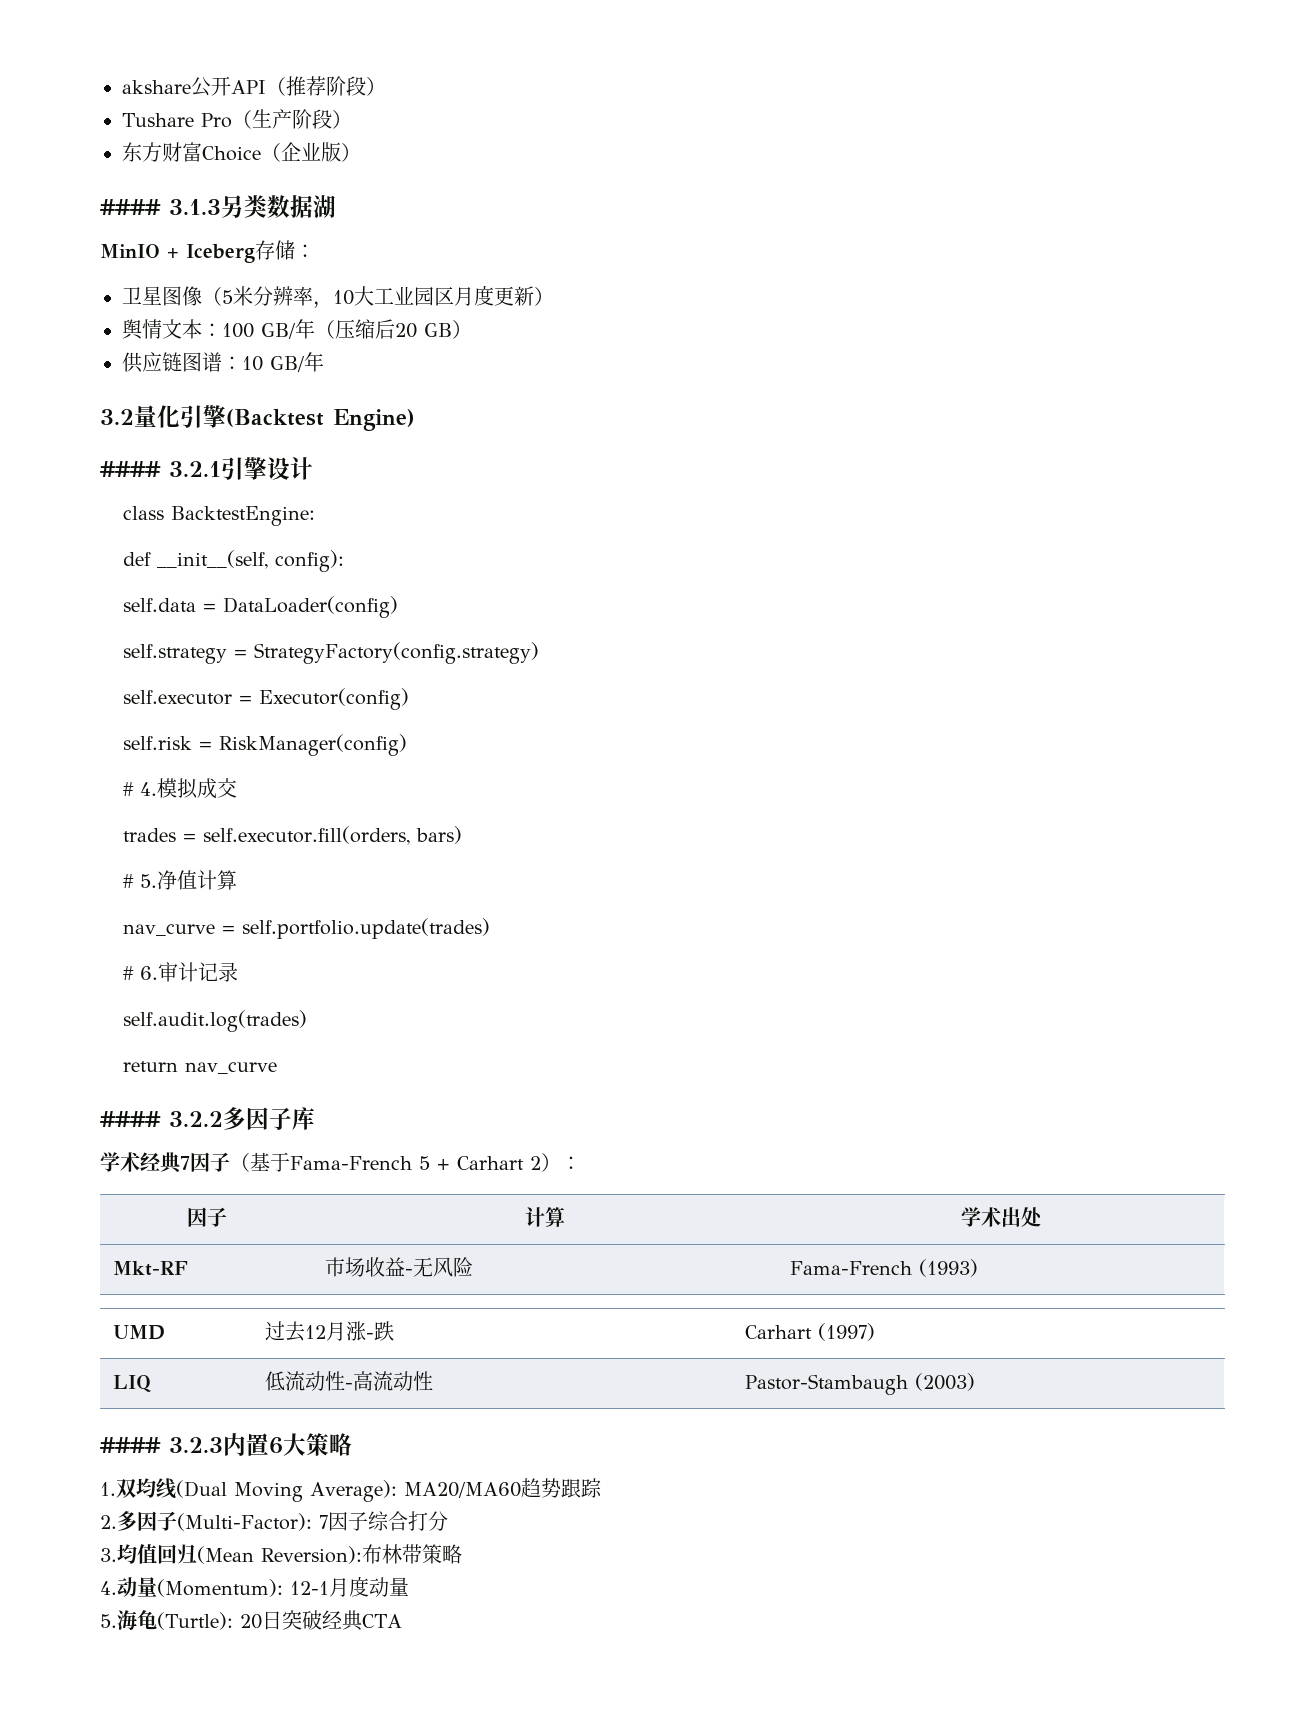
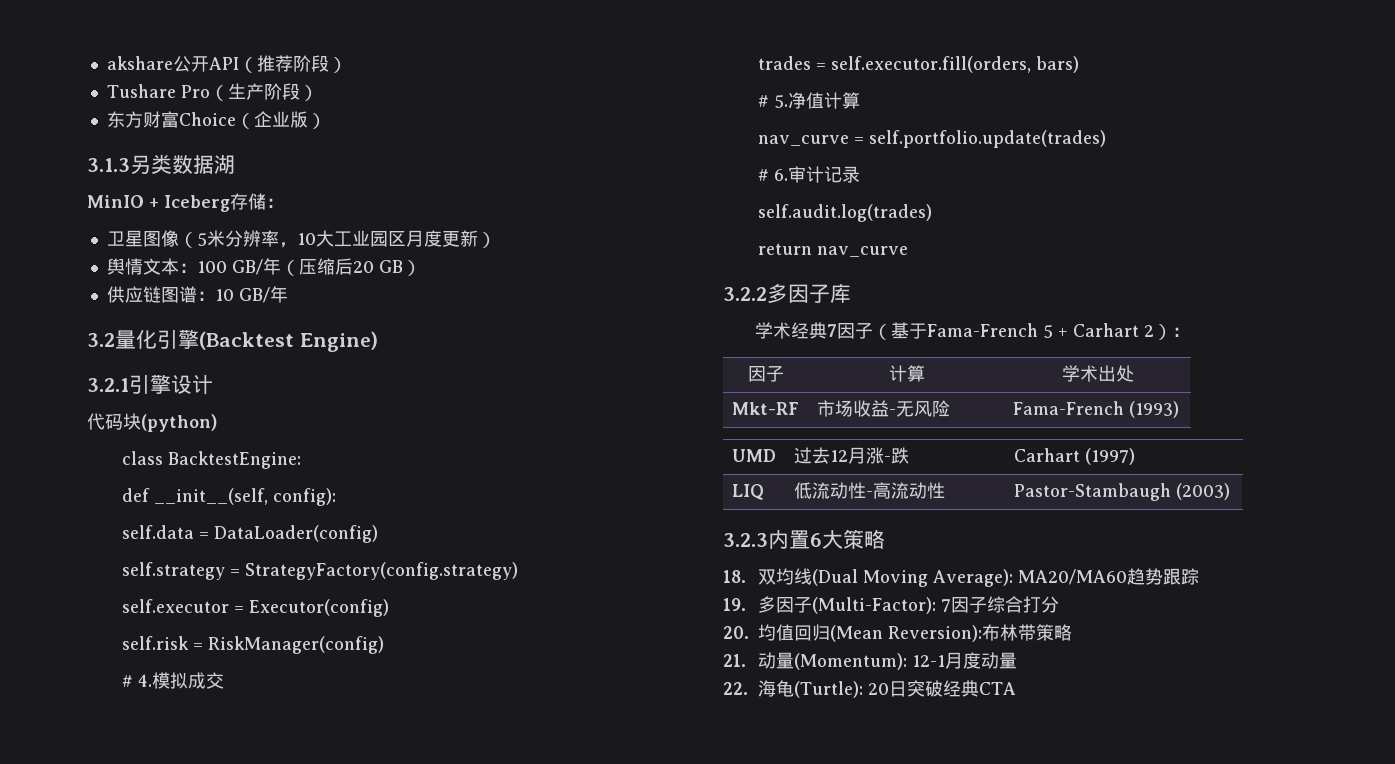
[100,199,161,215] #### -> (326, 121) none
[100,461,161,477] #### -> (378, 341) none
(313, 468) none -> [87,413,217,432] // 代码块(python)
[100,1111,161,1127] #### -> (908, 251) none
[100,1437,161,1453] #### -> (1230, 491) none
[100,1482,116,1496] 1. -> [723,570,746,583] 18.
[100,1515,117,1529] 2. -> [723,598,746,611] 19.
[100,1548,117,1562] 3. -> [723,626,749,639] 20.
[100,1581,117,1595] 4. -> [723,654,746,667] 21.
[100,1614,117,1628] 5. -> [723,682,748,695] 22.

